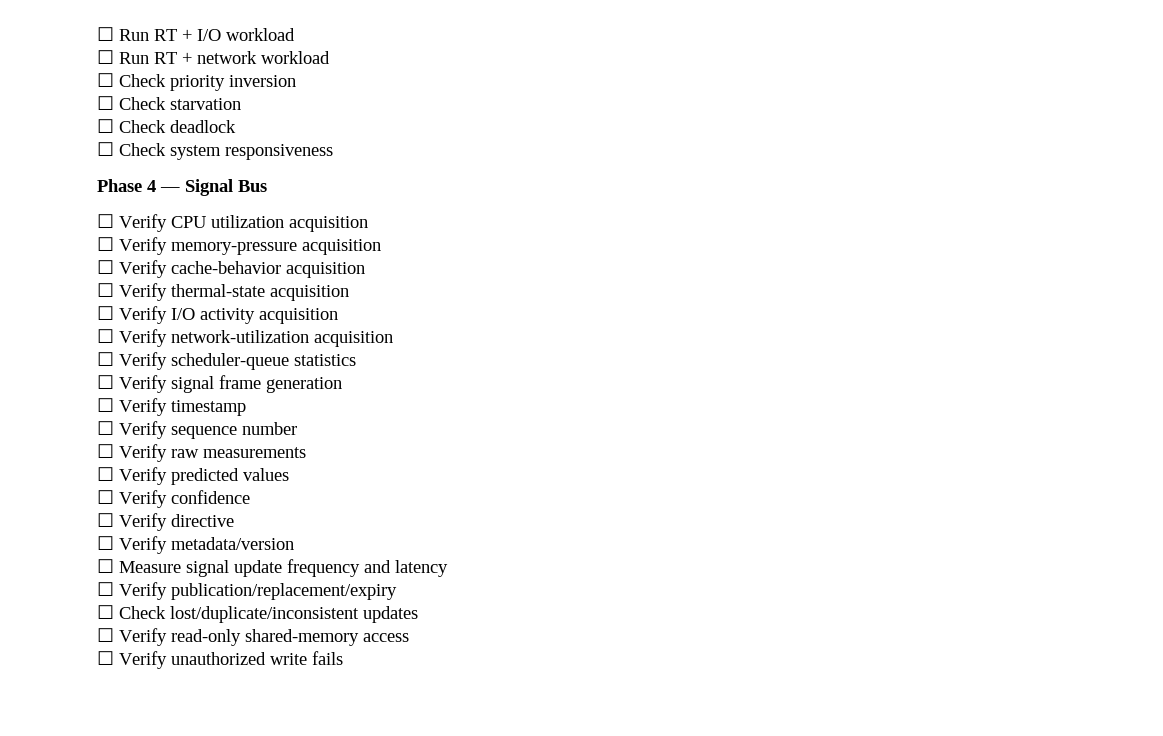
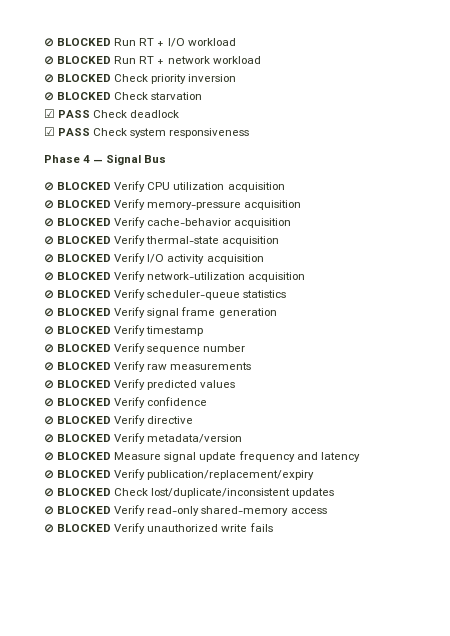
[97,27,114,41] ☐ -> [44,38,112,47] ⊘ BLOCKED
[97,50,114,64] ☐ -> [44,56,112,65] ⊘ BLOCKED
[97,73,114,87] ☐ -> [44,74,112,83] ⊘ BLOCKED
[97,96,114,110] ☐ -> [44,92,112,101] ⊘ BLOCKED
[97,119,114,133] ☐ -> [44,109,91,118] ☑ PASS
[97,142,114,156] ☐ -> [44,127,91,136] ☑ PASS
[97,214,114,228] ☐ -> [44,182,112,191] ⊘ BLOCKED
[97,237,114,251] ☐ -> [44,200,112,209] ⊘ BLOCKED
[97,260,114,274] ☐ -> [44,218,112,227] ⊘ BLOCKED
[97,283,114,297] ☐ -> [44,236,112,245] ⊘ BLOCKED
[97,306,114,320] ☐ -> [44,254,112,263] ⊘ BLOCKED
[97,329,114,343] ☐ -> [44,272,112,281] ⊘ BLOCKED
[97,352,114,366] ☐ -> [44,290,112,299] ⊘ BLOCKED
[97,375,114,389] ☐ -> [44,308,112,317] ⊘ BLOCKED
[97,398,114,412] ☐ -> [44,326,112,335] ⊘ BLOCKED
[97,421,114,435] ☐ -> [44,344,112,353] ⊘ BLOCKED
[97,444,114,458] ☐ -> [44,362,112,371] ⊘ BLOCKED
[97,467,114,481] ☐ -> [44,380,112,389] ⊘ BLOCKED
[97,490,114,504] ☐ -> [44,398,112,407] ⊘ BLOCKED
[97,513,114,527] ☐ -> [44,416,112,425] ⊘ BLOCKED
[97,536,114,550] ☐ -> [44,434,112,443] ⊘ BLOCKED
[97,559,114,573] ☐ -> [44,452,112,461] ⊘ BLOCKED
[97,582,114,596] ☐ -> [44,470,112,479] ⊘ BLOCKED
[97,605,114,619] ☐ -> [44,488,112,497] ⊘ BLOCKED
[97,628,114,642] ☐ -> [44,506,112,515] ⊘ BLOCKED
[97,651,114,665] ☐ -> [44,524,112,533] ⊘ BLOCKED

